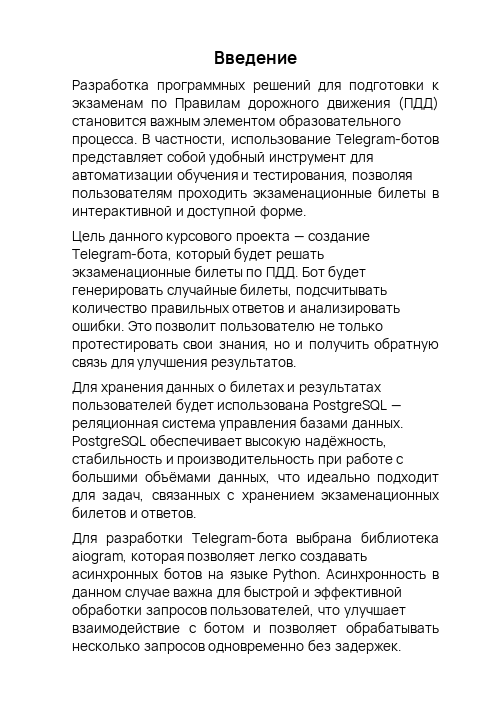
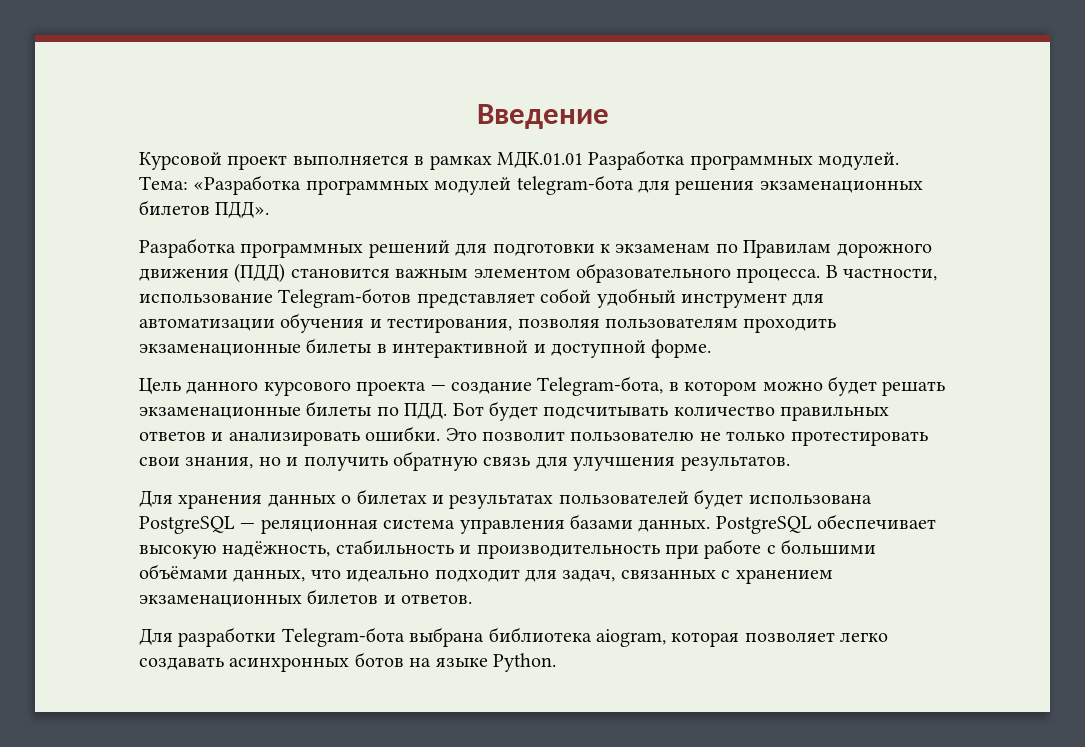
(297, 58) none -> [139,150,900,170] [139,175,923,195] [139,200,270,218] // Курсовой проект выполняется в рамках МДК.01.01 Разработка программных модулей. Тема: «Разработка программных модулей telegram-бота для решения экзаменационных билетов ПДД».
[175,249,231,262] который -> [668,381,823,396] в котором можно
[72,283,293,298] генерировать случайные билеты, -> (538, 411) none
[326,569,439,582] [72,585,402,600] [72,603,406,618] [72,621,439,636] [72,639,401,654] Асинхронность в данном случае важна для быстрой и эффективной обработки запросов пользователей, что улучшает взаимодействие с ботом и позволяет обрабатывать несколько запросов одновременно без задержек. -> (556, 662) none

